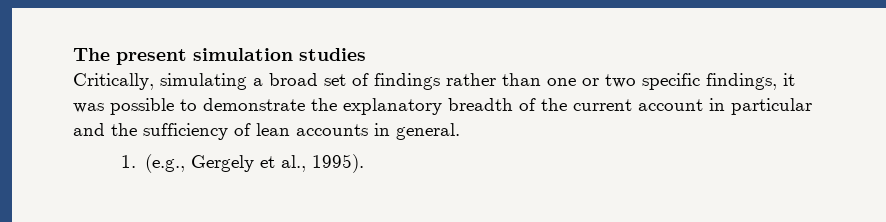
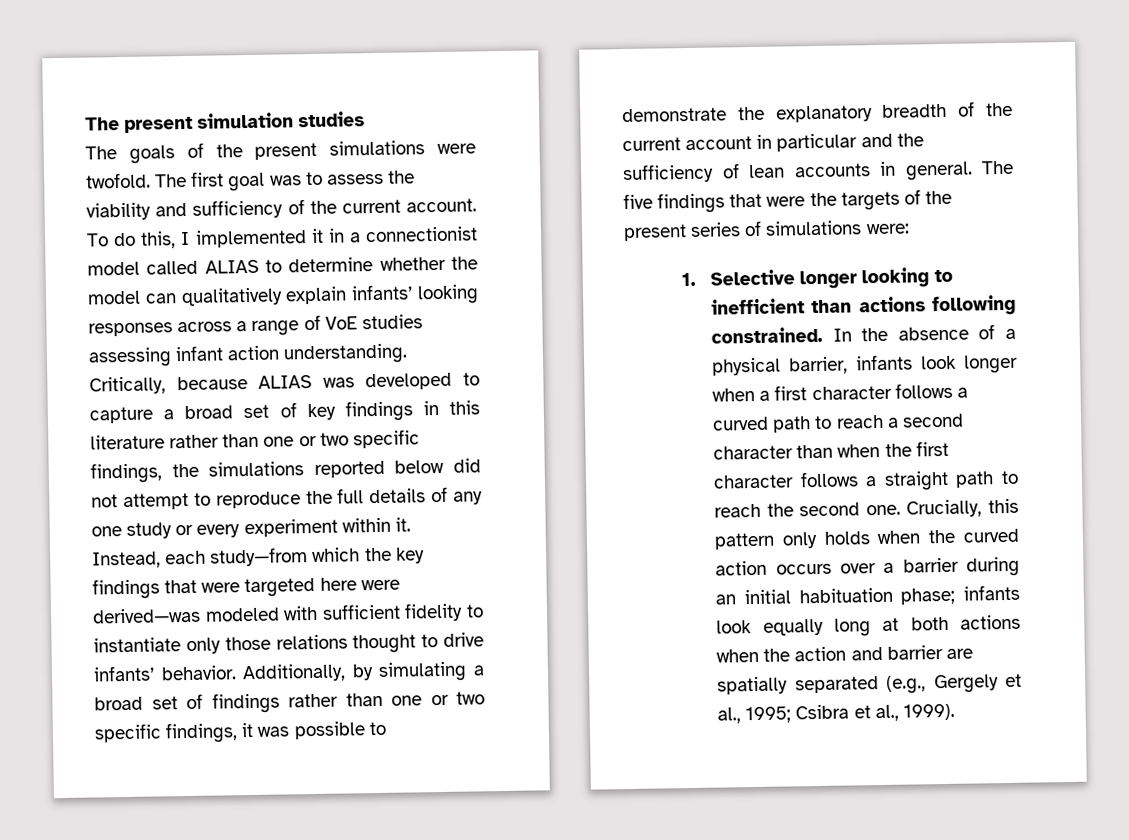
[73,73,154,90] Critically, -> [85,140,477,164] [86,170,415,192] [86,198,478,221] [86,226,478,249] [87,256,478,276] [87,284,480,307] [88,314,423,337] [88,343,409,368] [89,372,481,395] [89,400,480,424] [90,429,420,450] [90,458,482,484] [91,486,483,511] [91,517,411,539] [92,547,425,569] [92,577,400,600] [92,602,485,624] [93,632,484,655] [93,663,374,683] The goals of the present simulations were twofold. The first goal was to assess the viability and sufficiency of the current account. To do this, I implemented it in a connectionist model called ALIAS to determine whether the model can qualitatively explain infants’ looking responses across a range of VoE studies assessing infant action understanding. Critically, because ALIAS was developed to capture a broad set of key findings in this literature rather than one or two specific findings, the simulations reported below did not attempt to reproduce the full details of any one study or every experiment within it. Instead, each study—from which the key findings that were targeted here were derived—was modeled with sufficient fidelity to instantiate only those relations thought to drive infants’ behavior. Additionally, by
[120,154,365,173] // 1. (e.g., Gergely et al., 1995). -> [981,160,1014,175] [623,189,952,214] [623,220,910,242] [681,267,953,290] [711,294,1016,317] [711,324,1016,344] [712,354,1018,376] [712,382,968,402] [712,413,964,433] [713,440,949,460] [713,470,1019,491] [714,498,1019,518] [714,528,1019,550] [715,556,1020,577] [715,584,1021,605] [716,614,1021,637] [716,645,973,663] [717,673,1022,695] [717,703,955,724] The five findings that were the targets of the present series of simulations were: // 1. Selective longer looking to inefficient than actions following constrained. In the absence of a physical barrier, infants look longer when a first character follows a curved path to reach a second character than when the first character follows a straight path to reach the second one. Crucially, this pattern only holds when the curved action occurs over a barrier during an initial habituation phase; infants look equally long at both actions when the action and barrier are spatially separated (e.g., Gergely et al., 1995; Csibra et al., 1999).

